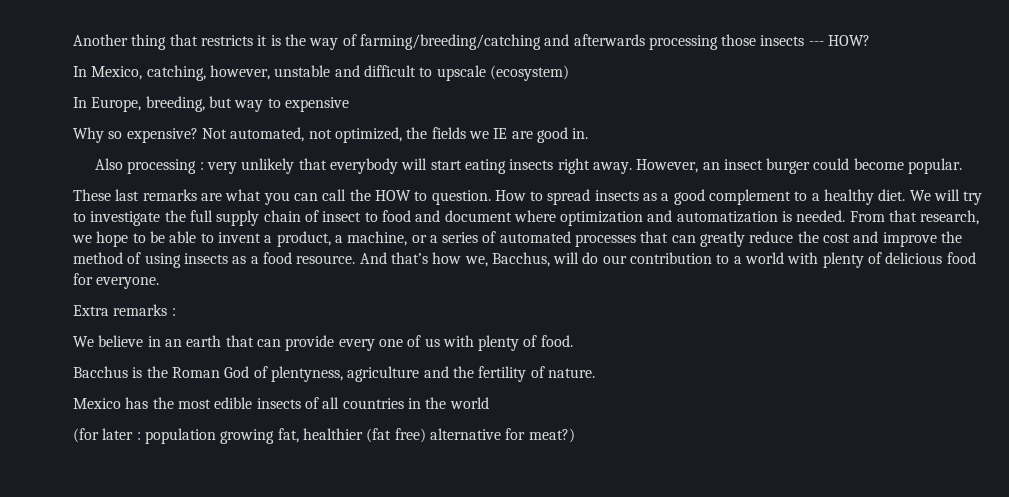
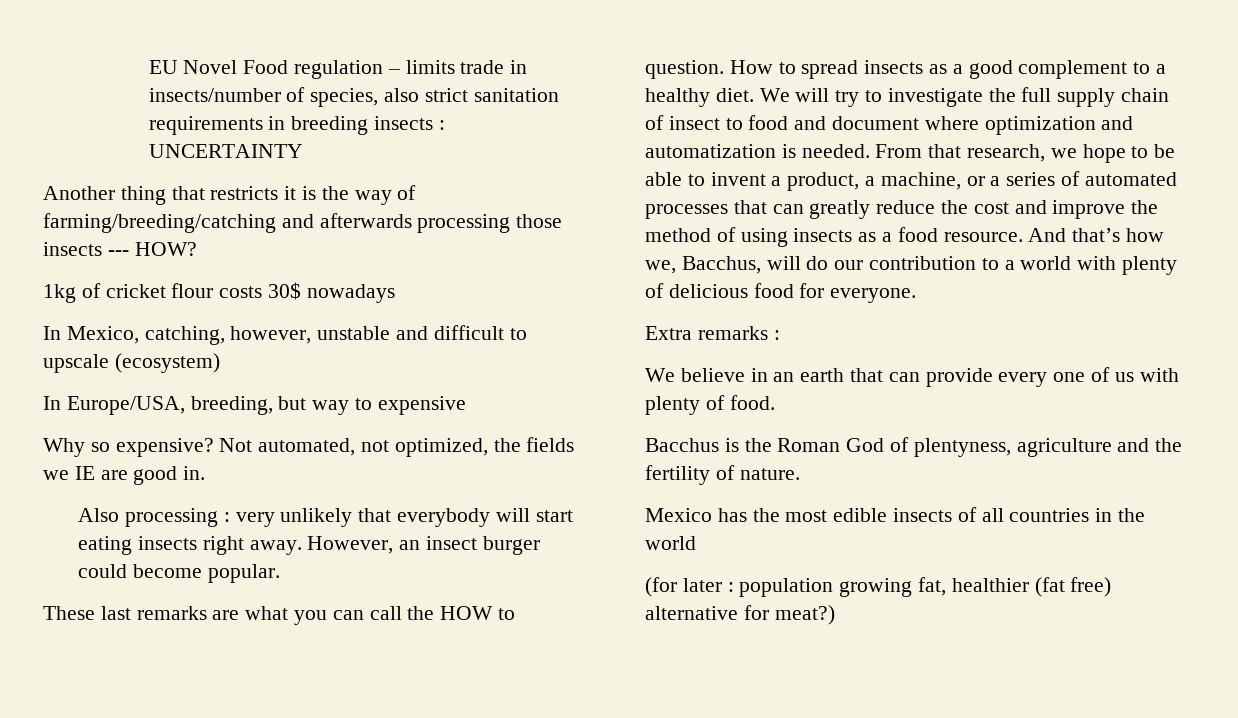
(73, 40) none -> [148,60,528,79] [148,87,559,107] [148,116,445,135] [148,144,303,158] EU Novel Food regulation – limits trade in insects/number of species, also strict sanitation requirements in breeding insects : UNCERTAINTY //
(871, 40) none -> [43,282,395,303] // 1kg of cricket flour costs 30$ nowadays
[91,97,142,112] Europe, -> [66,396,185,415] Europe/USA,

